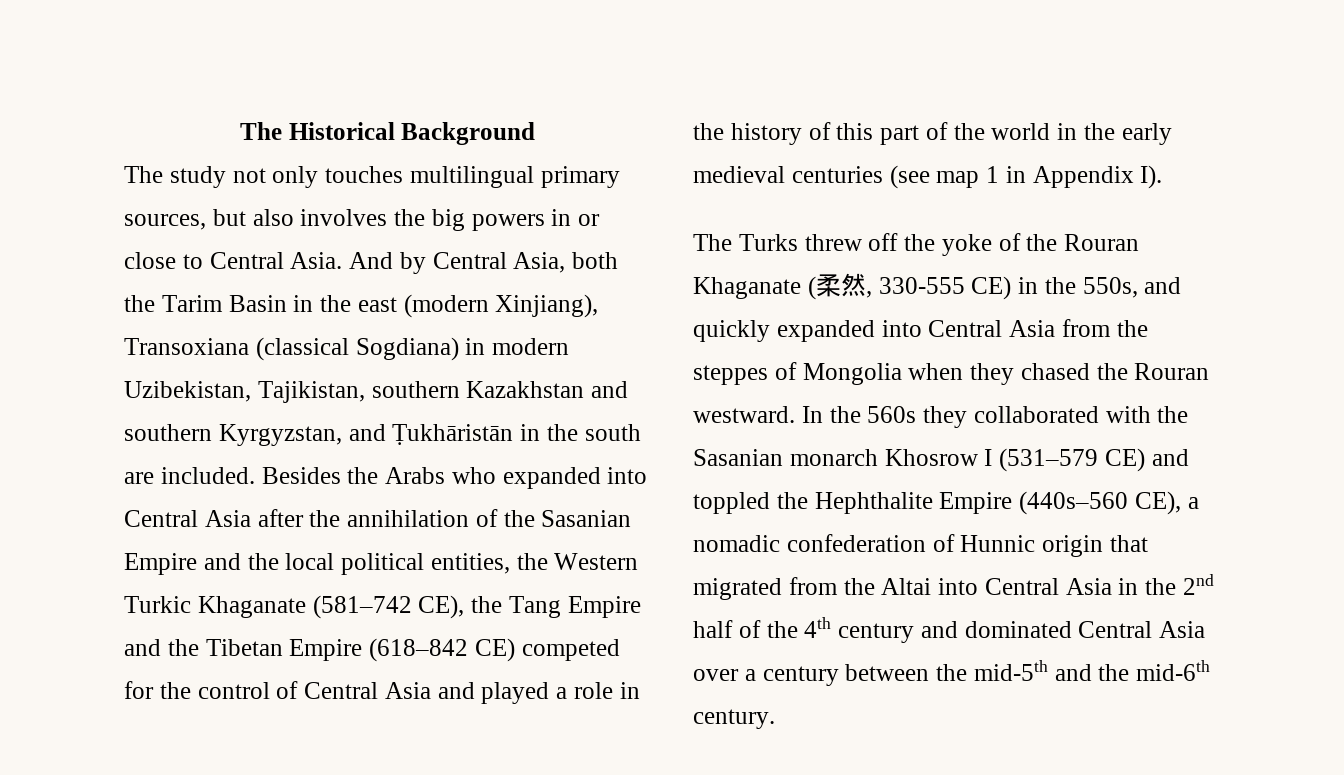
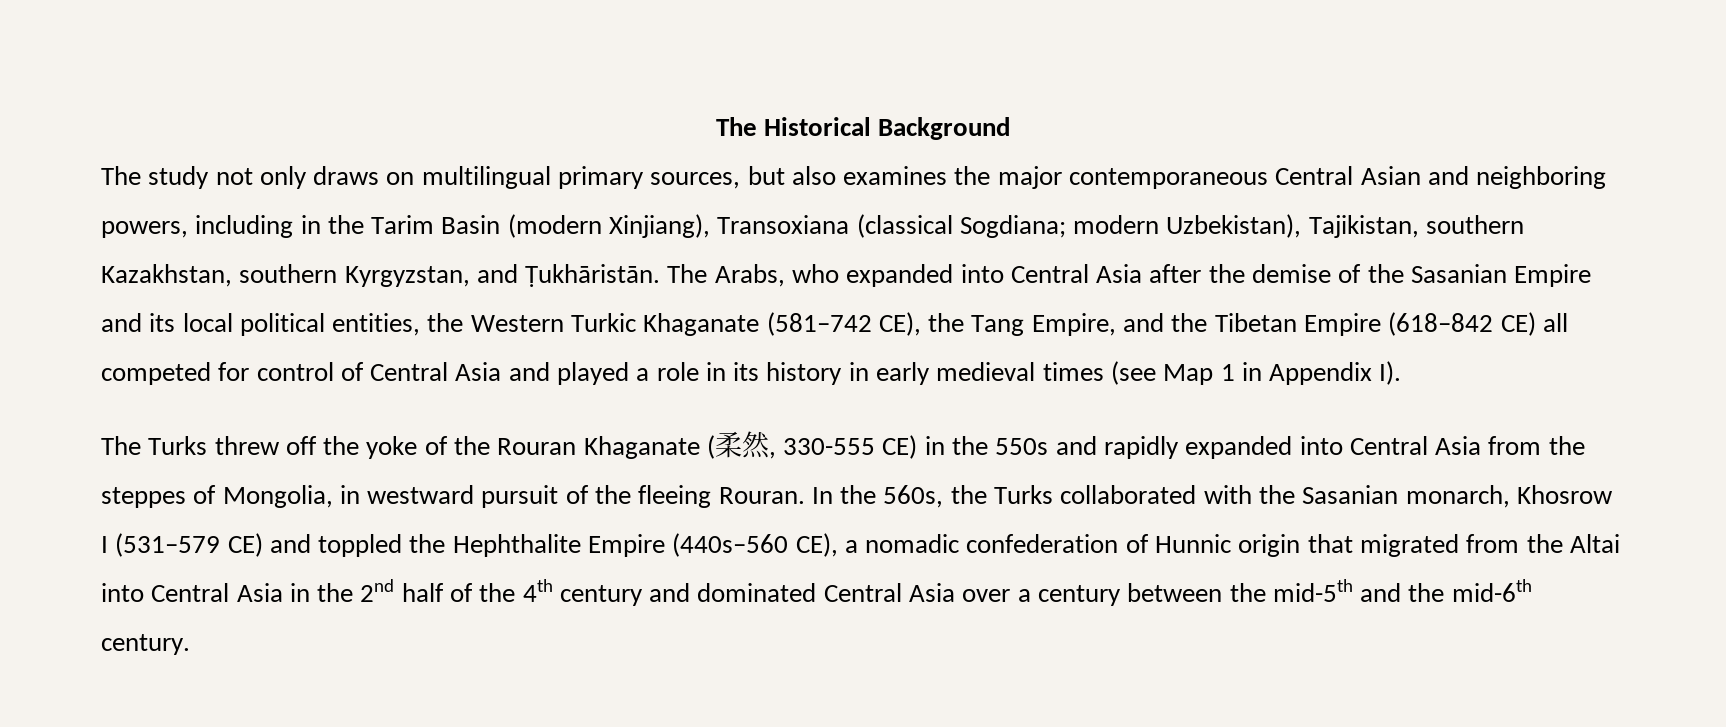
[325,166,403,183] touches -> [313,166,415,185] draws on
[300,209,600,231] [124,252,618,274] [124,294,599,318] [124,337,569,361] [124,381,628,403] [124,424,641,446] [124,467,445,484] involves the big powers in or close to Central Asia. And by Central Asia, both the Tarim Basin in the east (modern Xinjiang), Transoxiana (classical Sogdiana) in modern Uzibekistan, Tajikistan, southern Kazakhstan and southern Kyrgyzstan, and Ṭukhāristān in the south are included. Besides the Arabs -> [843,166,1607,189] [101,214,1525,238] [101,264,785,287] examines the major contemporaneous Central Asian and neighboring powers, including in the Tarim Basin (modern Xinjiang), Transoxiana (classical Sogdiana; modern Uzbekistan), Tajikistan, southern Kazakhstan, southern Kyrgyzstan, and Ṭukhāristān. The Arabs,
[347,510,469,527] annihilation -> [1252,264,1332,283] demise
[247,553,279,570] the -> [149,313,176,332] its
[567,596,641,618] Empire -> [1031,313,1116,336] Empire,
(515, 650) none -> [1542,313,1568,332] all
[159,682,191,699] the -> (250, 371) none
[693,122,1172,145] [693,165,980,189] the history of this part of the world in the early medieval centuries (see map -> [733,361,1214,385] its history in early medieval times (see Map
[1082,277,1182,298] [693,320,770,342] 550s, and quickly -> [995,436,1179,459] 550s and rapidly
[802,363,1210,385] [693,406,967,428] Mongolia when they chased the Rouran westward. In the 560s they -> [222,485,1054,508] Mongolia, in westward pursuit of the fleeing Rouran. In the 560s, the Turks
[789,449,878,466] monarch -> [1405,485,1510,508] monarch,

